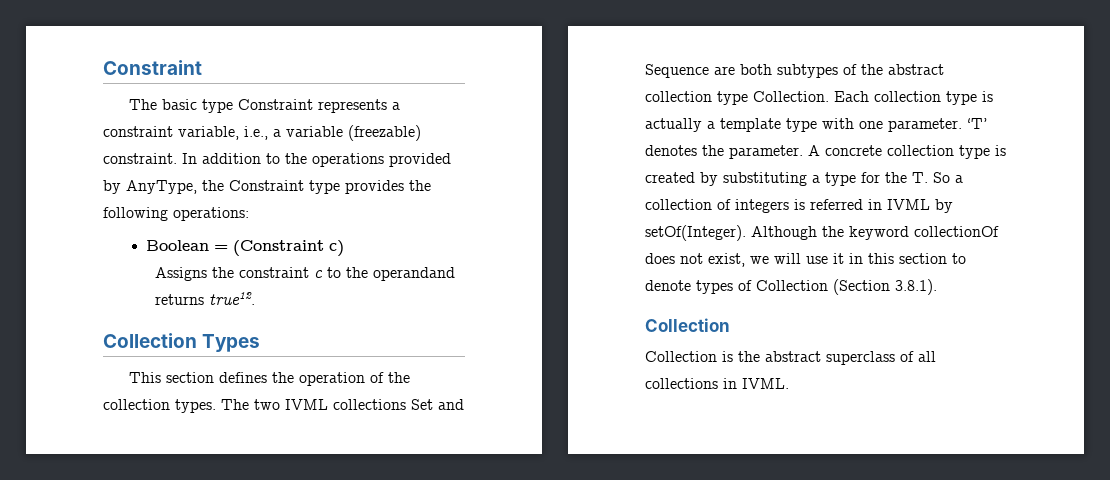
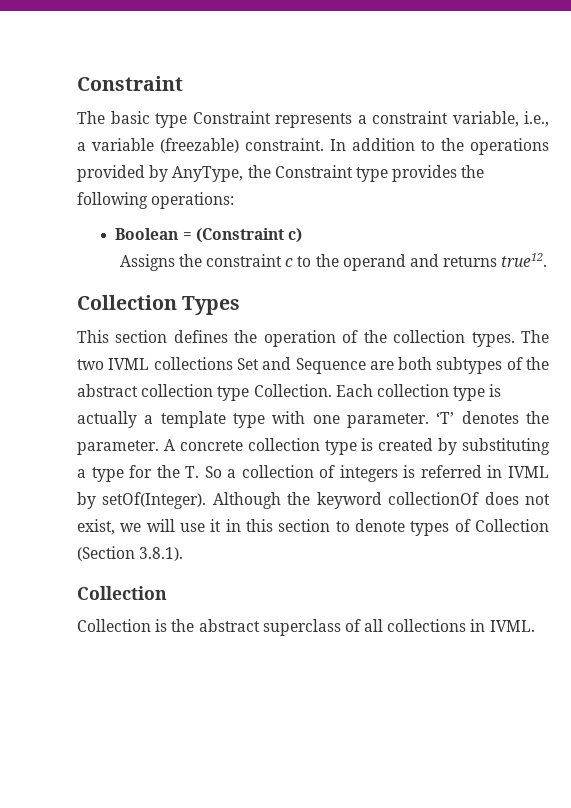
[372,267,455,281] operandand -> [342,254,439,271] operand and

